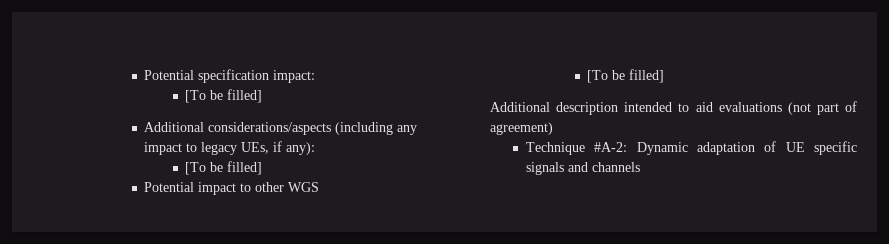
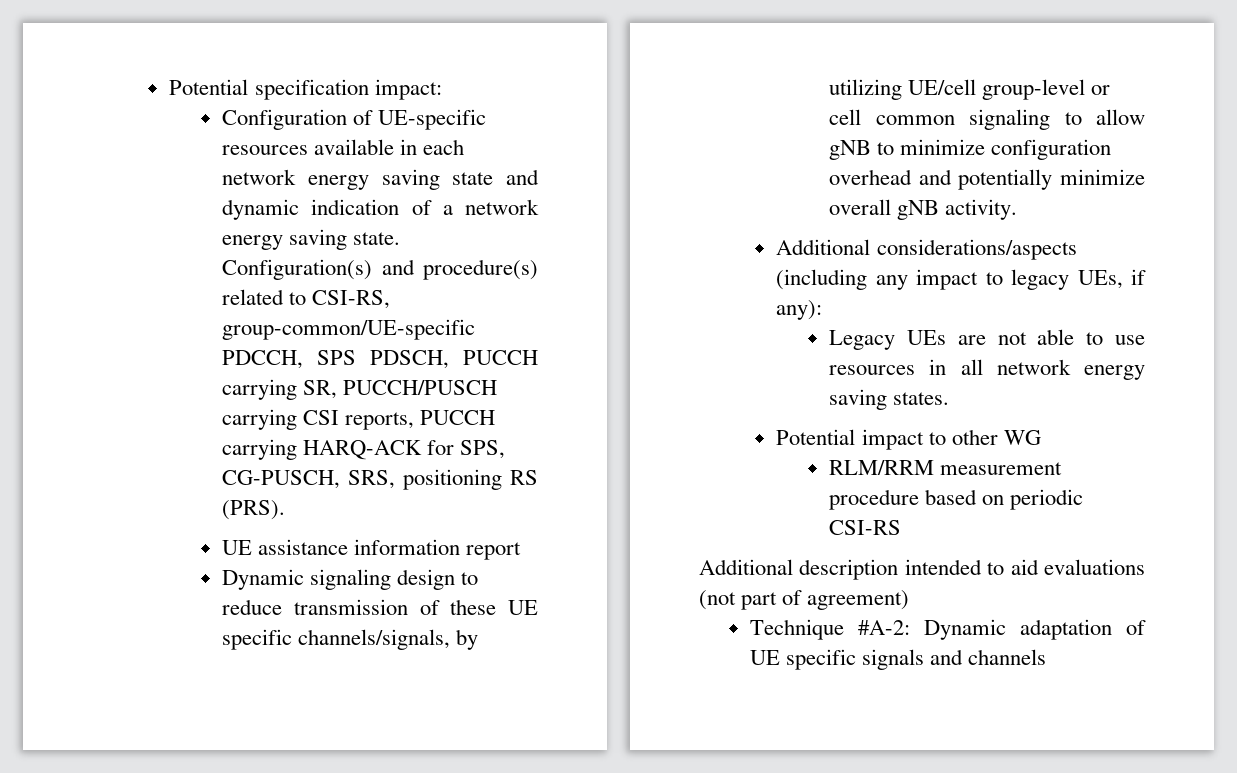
[185,89,263,103] [To be filled] -> [222,109,487,130] [222,139,465,155] [222,169,539,190] [222,199,539,220] [222,229,401,250] [222,259,538,280] [222,289,391,309] [222,319,476,340] [222,350,538,369] [222,379,498,400] [222,409,496,430] [222,439,506,460] [222,469,538,490] [222,500,286,520] [222,539,522,560] [222,569,479,590] [222,599,538,615] [222,629,479,650] [829,79,1111,100] [829,109,1145,130] [829,139,1112,160] [829,169,1145,190] [829,199,1018,220] Configuration of UE-specific resources available in each network energy saving state and dynamic indication of a network energy saving state. Configuration(s) and procedure(s) related to CSI-RS, group-common/UE-specific PDCCH, SPS PDSCH, PUCCH carrying SR, PUCCH/PUSCH carrying CSI reports, PUCCH carrying HARQ-ACK for SPS, CG-PUSCH, SRS, positioning RS (PRS). // UE assistance information report // Dynamic signaling design to reduce transmission of these UE specific channels/signals, by utilizing UE/cell group-level or cell common signaling to allow gNB to minimize configuration overhead and potentially minimize overall gNB activity.
[185,161,263,175] [144,182,320,195] [587,69,665,83] [To be filled] // Potential impact to other WGS // [To be filled] -> [829,329,1145,350] [829,359,1145,380] [829,389,950,410] [776,429,1041,450] [829,460,1063,475] [829,489,1084,510] [829,520,902,535] Legacy UEs are not able to use resources in all network energy saving states. // Potential impact to other WG // RLM/RRM measurement procedure based on periodic CSI-RS

